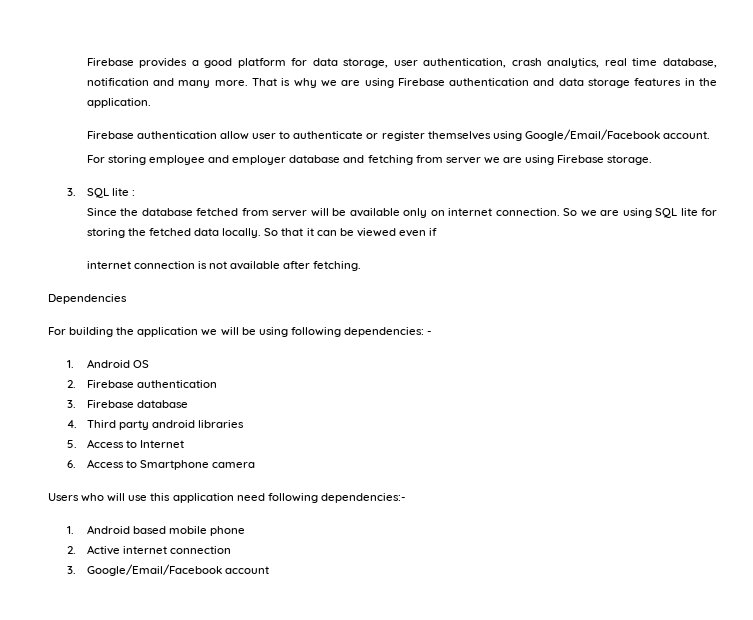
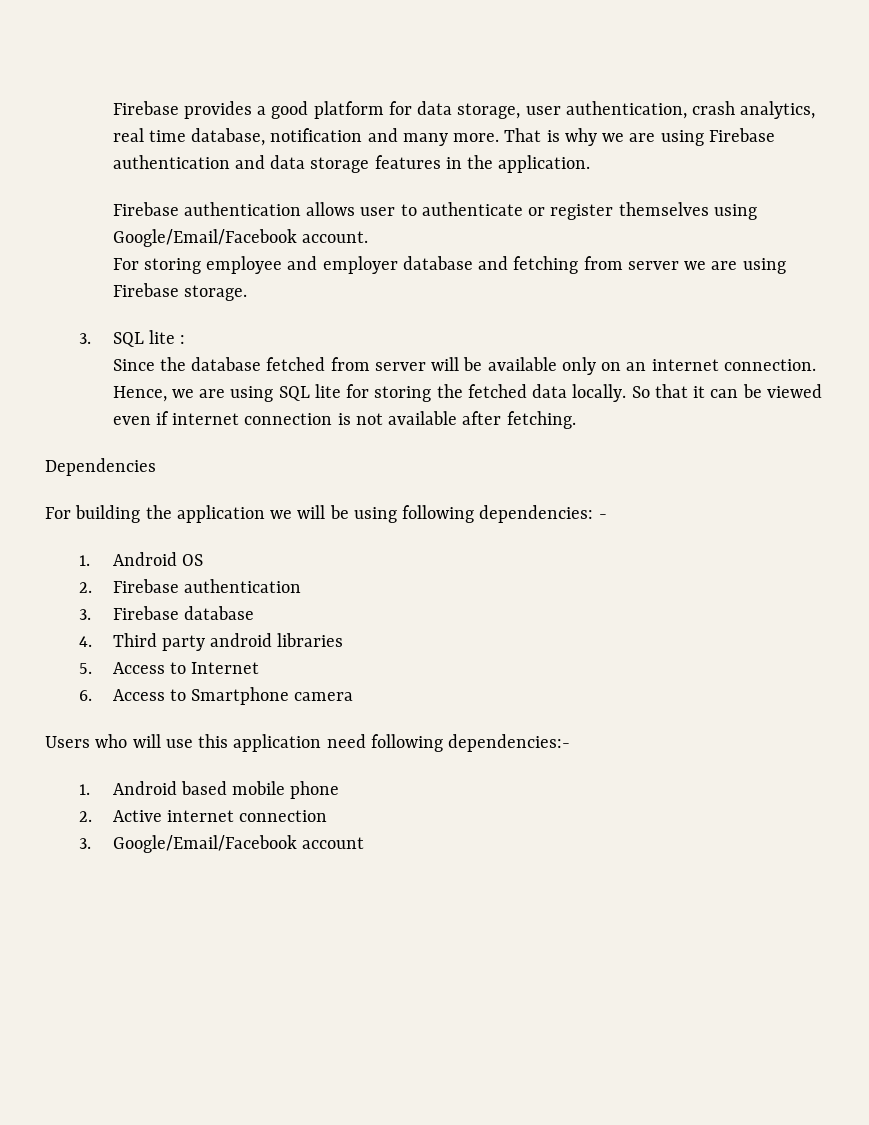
[219,131,249,140] allow -> [306,202,356,216] allows
(445, 213) none -> [626,362,647,371] an
[563,208,578,216] So -> [112,386,167,402] Hence,
(438, 232) // -> (169, 418) none

